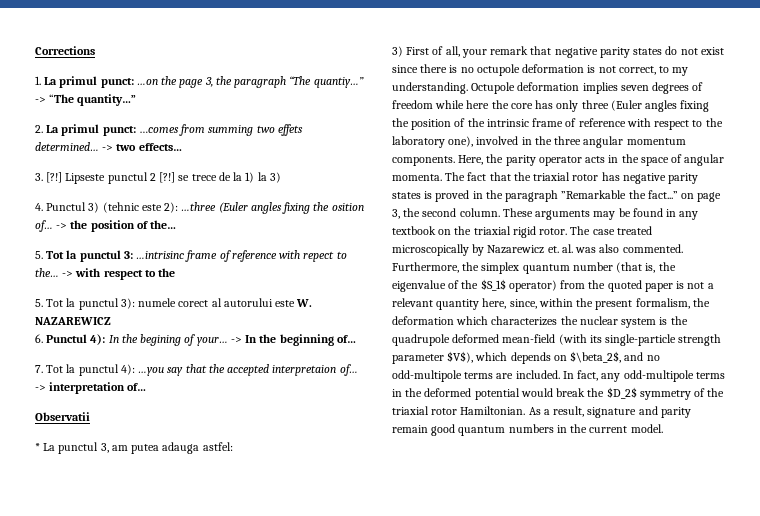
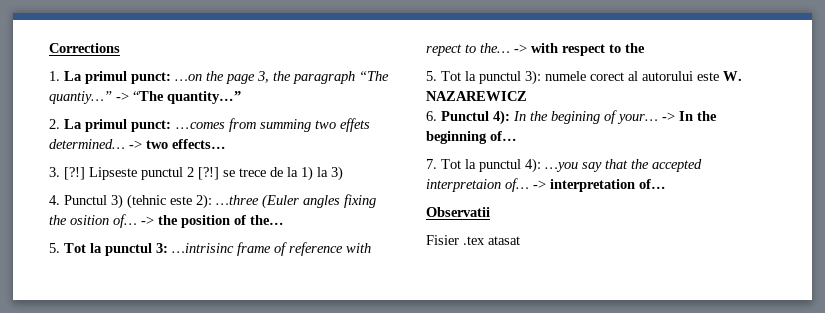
[35,442,233,454] [392,46,724,58] [392,64,689,76] [392,82,704,94] [392,100,710,112] [392,118,723,130] [392,136,686,148] [392,154,725,166] [392,172,699,184] [392,190,722,202] [392,208,699,220] [392,226,652,238] [392,244,683,256] [392,262,676,274] [392,279,714,292] [392,298,710,310] [392,316,688,328] [392,334,722,346] [392,351,660,364] [392,370,725,382] [392,387,725,400] [392,406,691,418] [392,424,663,436] * La punctul 3, am putea adauga astfel: // 3) First of all, your remark that negative parity states do not exist since there is no octupole deformation is not correct, to my understanding. Octupole deformation implies seven degrees of freedom while here the core has only three (Euler angles fixing the position of the intrinsic frame of reference with respect to the laboratory one), involved in the three angular momentum components. Here, the parity operator acts in the space of angular momenta. The fact that the triaxial rotor has negative parity states is proved in the paragraph ”Remarkable the fact...” on page 3, the second column. These arguments may be found in any textbook on the triaxial rigid rotor. The case treated microscopically by Nazarewicz et. al. was also commented. Furthermore, the simplex quantum number (that is, the eigenvalue of the $S_1$ operator) from the quoted paper is not a relevant quantity here, since, within the present formalism, the deformation which characterizes the nuclear system is the quadrupole deformed mean-field (with its single-particle strength parameter $V$), which depends on $\beta_2$, and no odd-multipole terms are included. In fact, any odd-multipole terms in the deformed potential would break the $D_2$ symmetry of the triaxial rotor Hamiltonian. As a result, signature and parity remain good quantum numbers in the current model. -> [426,235,520,245] Fisier .tex atasat

